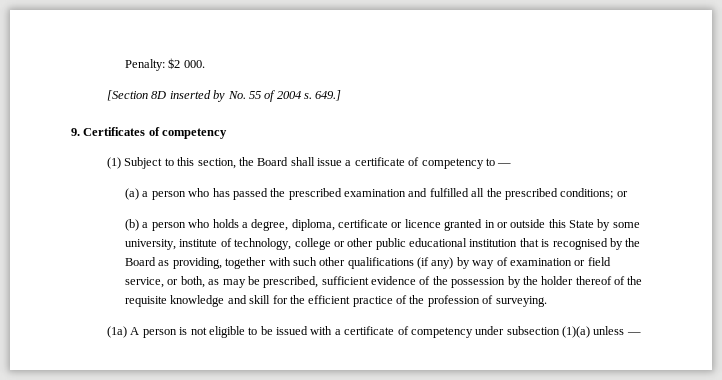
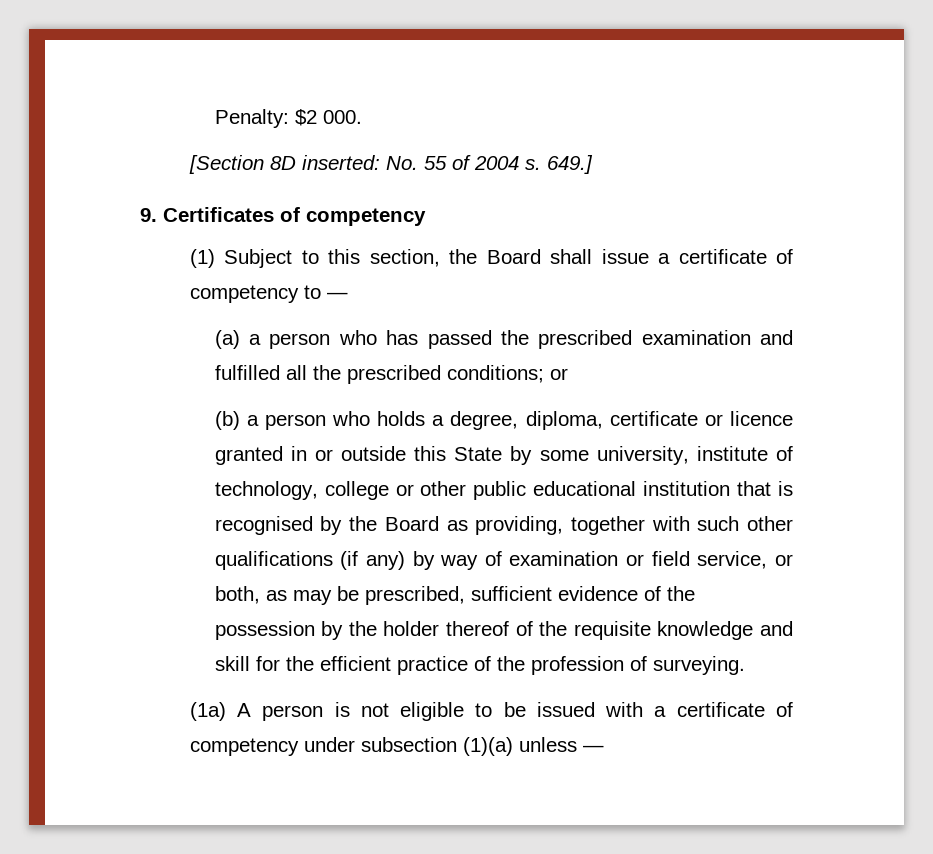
[169,90,226,102] inserted by -> [301,155,380,170] inserted:

